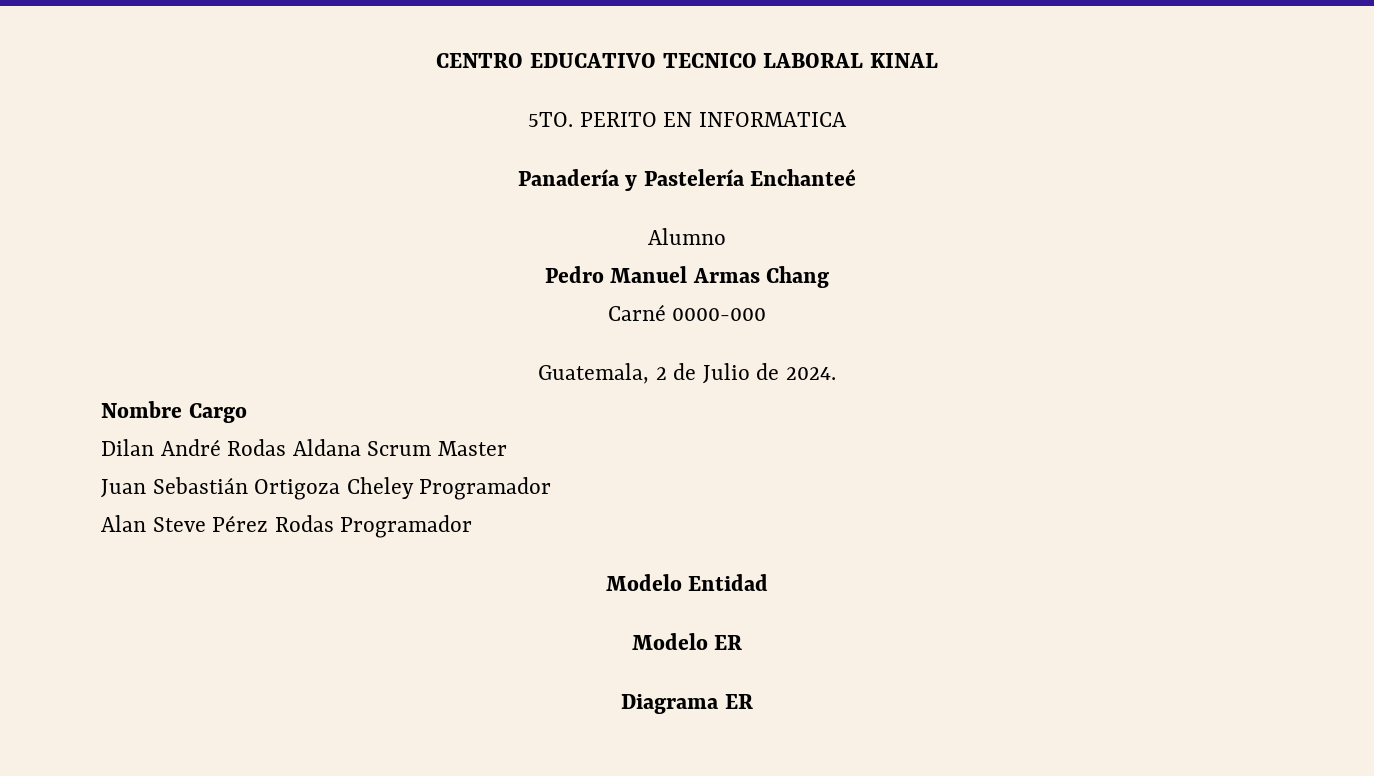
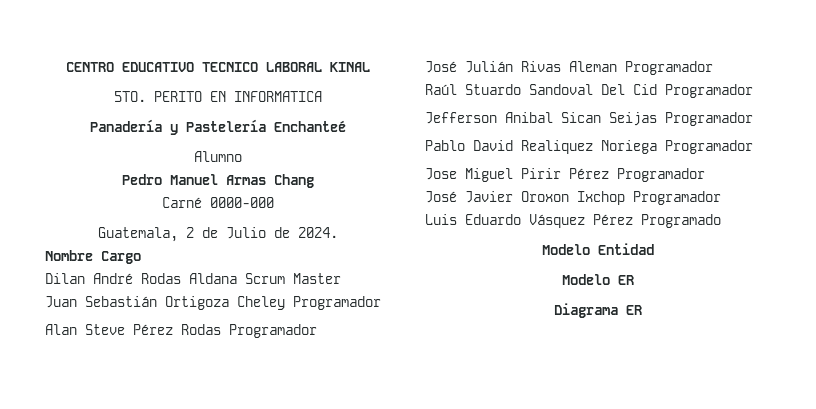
(473, 526) none -> [425,61,713,75] [425,84,753,98] [425,112,753,126] [425,140,753,154] [425,168,705,182] [425,191,721,205] [425,214,721,228] // José Julián Rivas Aleman Programador // Raúl Stuardo Sandoval Del Cid Programador // Jefferson Anibal Sican Seijas Programador // Pablo David Realiquez Noriega Programador // Jose Miguel Pirir Pérez Programador // José Javier Oroxon Ixchop Programador // Luis Eduardo Vásquez Pérez Programado

